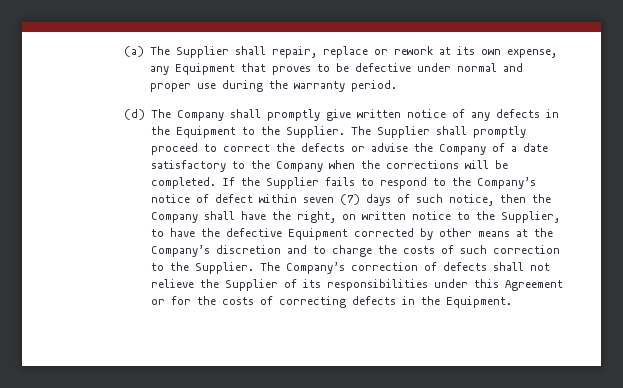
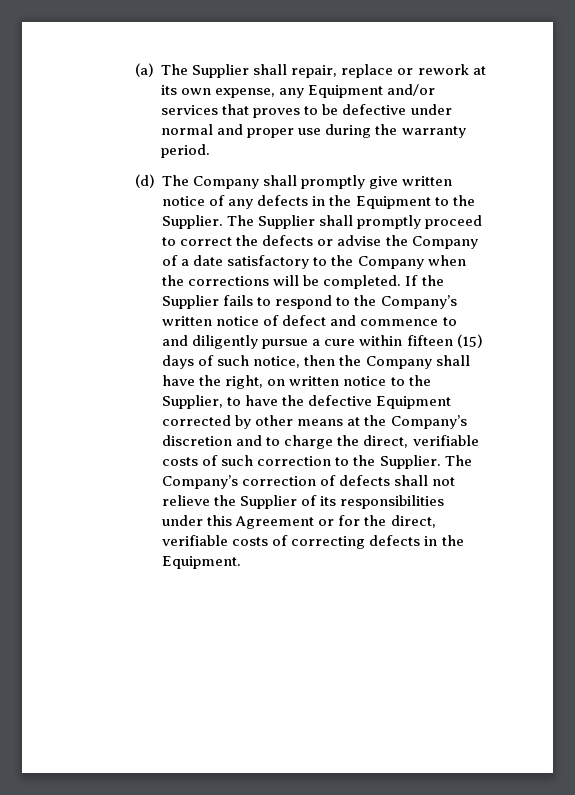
(236, 69) none -> [387,84,436,96] [161,105,219,115] and/or services
(537, 183) none -> [162,316,213,326] written
[259,194,361,205] within seven (7) -> [330,315,457,326] [162,334,483,349] and commence to and diligently pursue a cure within fifteen (15)
(398, 249) none -> [363,435,479,448] direct, verifiable
(217, 300) none -> [390,515,436,528] [162,535,229,546] direct, verifiable

